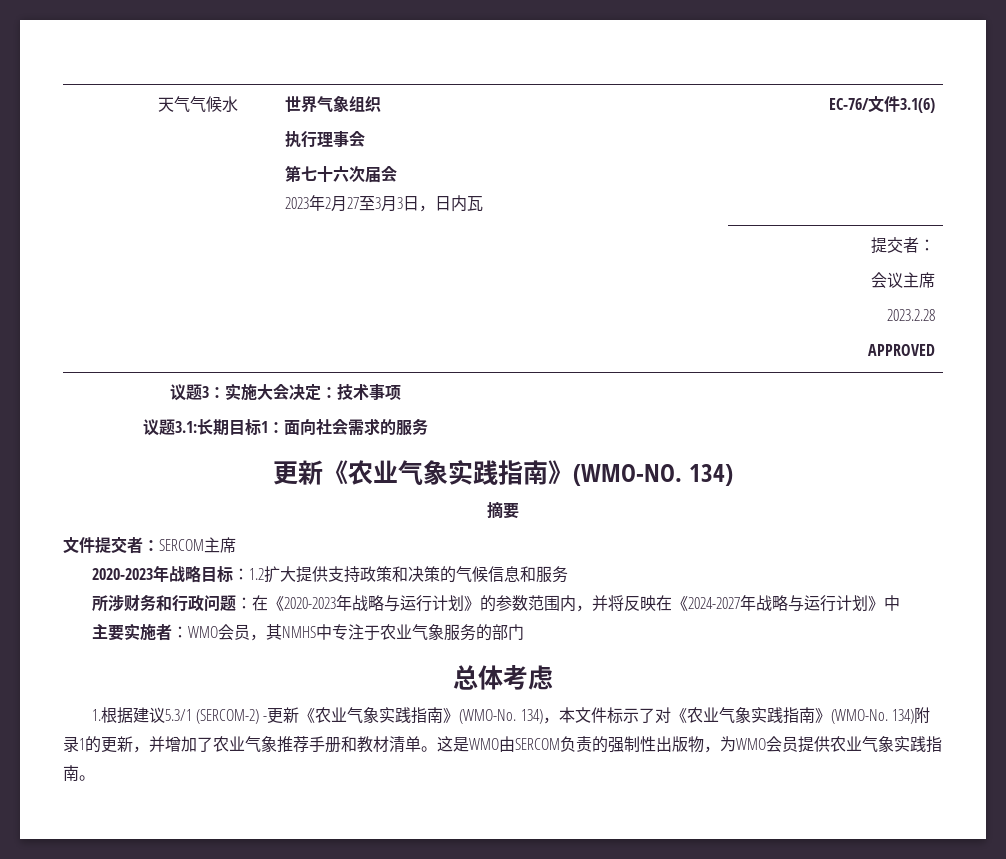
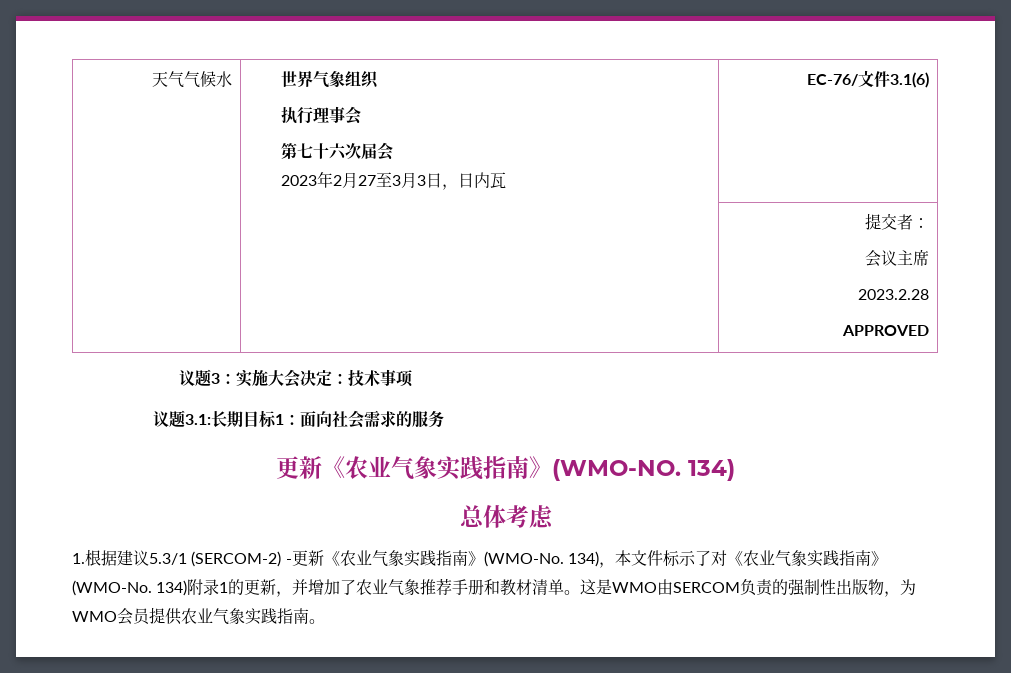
[487,501,519,519] [63,537,236,554] [91,565,568,583] [91,594,900,612] [91,623,524,641] // 摘要 // 文件提交者：SERCOM主席 // 2020-2023年战略目标：1.2扩大提供支持政策和决策的气候信息和服务 // 所涉财务和行政问题：在《2020-2023年战略与运行计划》的参数范围内，并将反映在《2024-2027年战略与运行计划》中 // 主要实施者：WMO会员，其NMHS中专注于农业气象服务的部门 -> (735, 470) none

